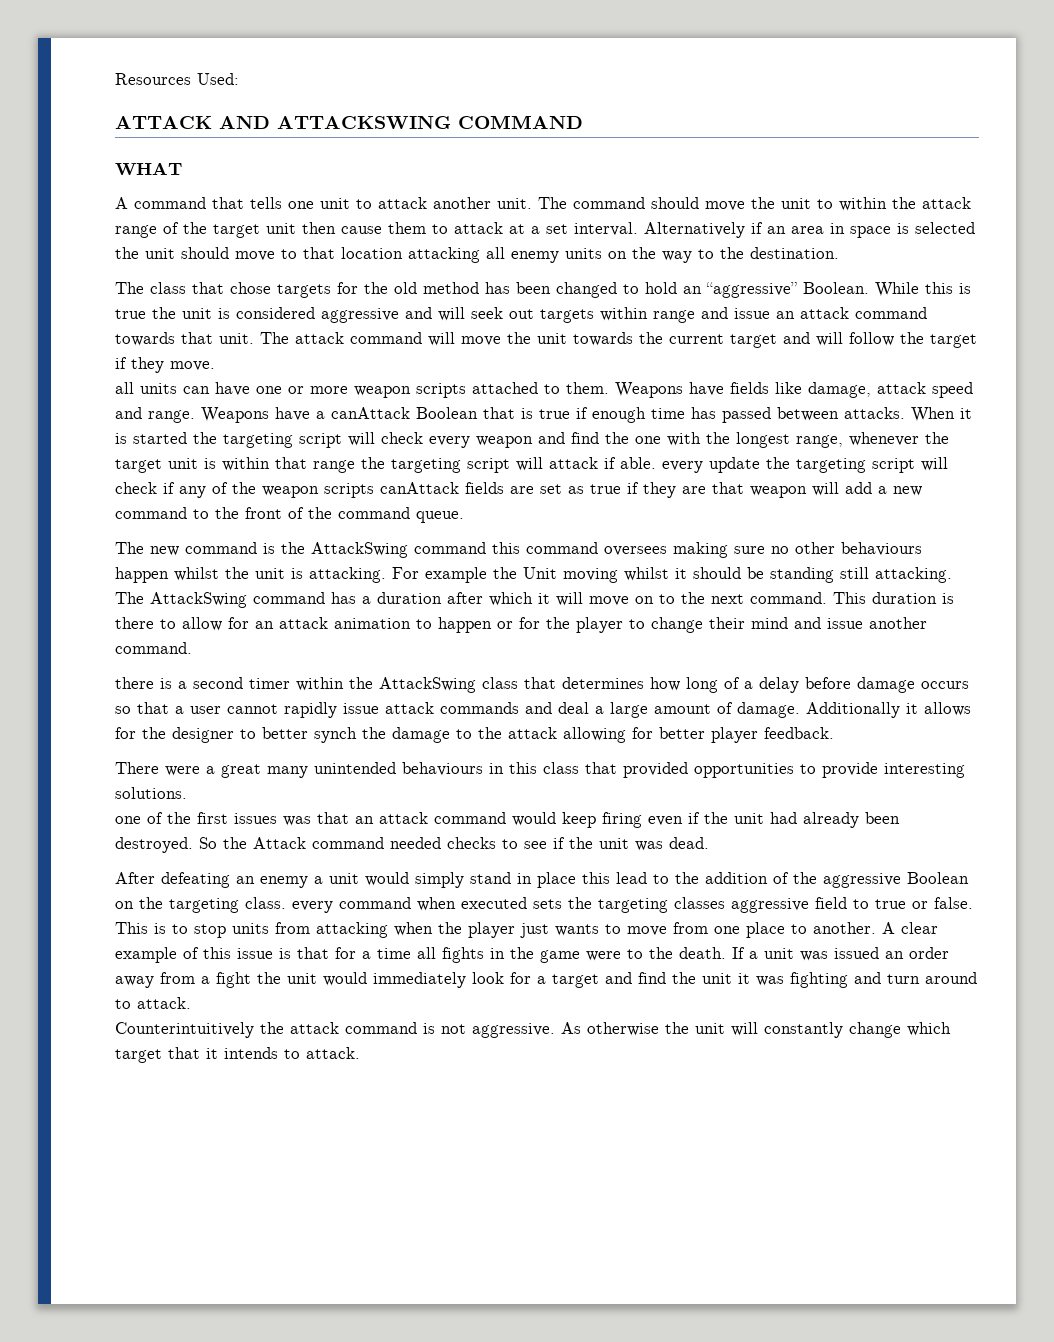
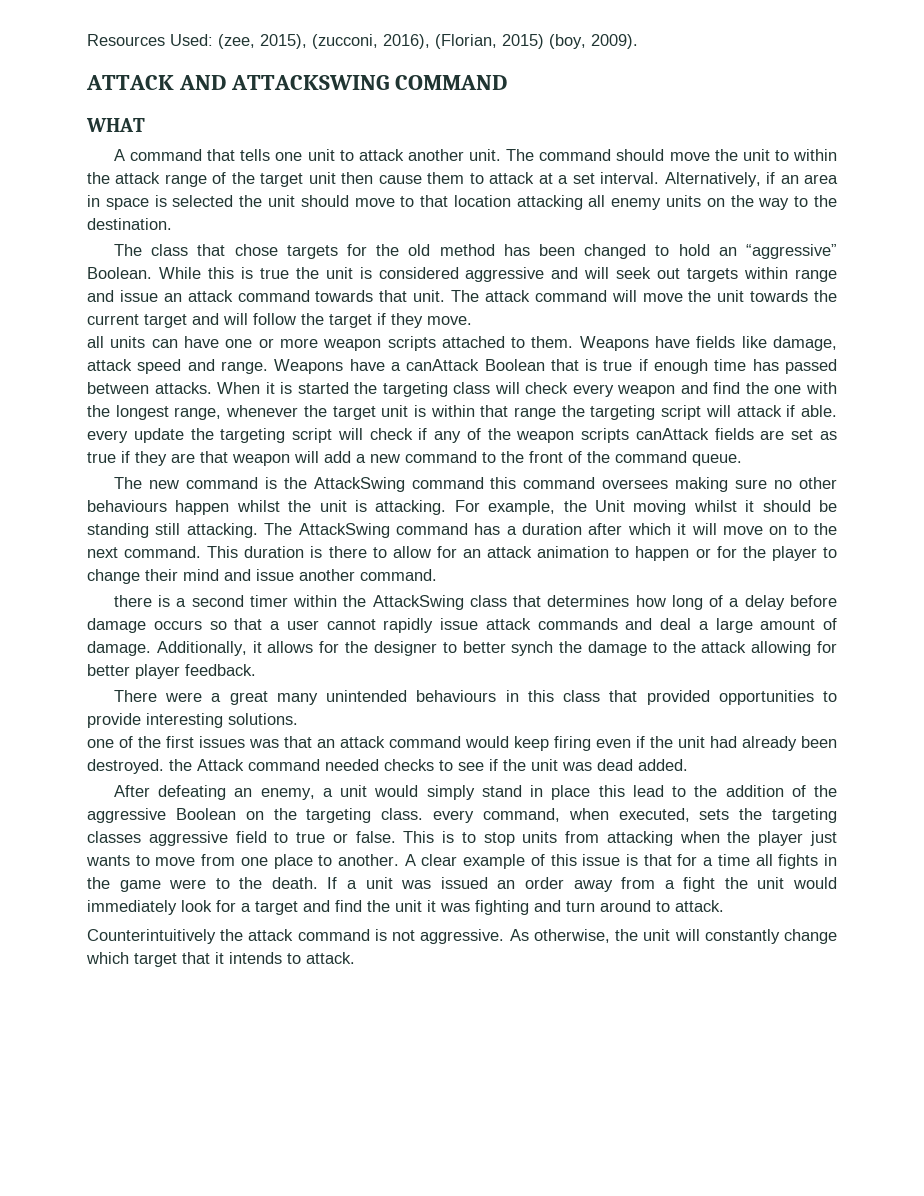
(239, 79) none -> [218,34,638,49] (zee, 2015), (zucconi, 2016), (Florian, 2015) (boy, 2009).
[644,222,745,238] Alternatively -> [664,172,761,187] Alternatively,
[299,433,342,448] script -> [453,382,491,394] class
[425,567,487,583] example -> [488,500,556,515] example,
[806,702,900,718] Additionally -> [156,641,247,656] Additionally,
[199,837,217,849] So -> (164, 766) none
[669,837,709,849] dead. -> [597,759,688,771] dead added.
[260,876,308,888] enemy -> [260,788,315,800] enemy,
[339,897,527,911] command when executed -> [482,808,690,822] command, when executed,
[587,1022,659,1036] otherwise -> [533,929,610,943] otherwise,

